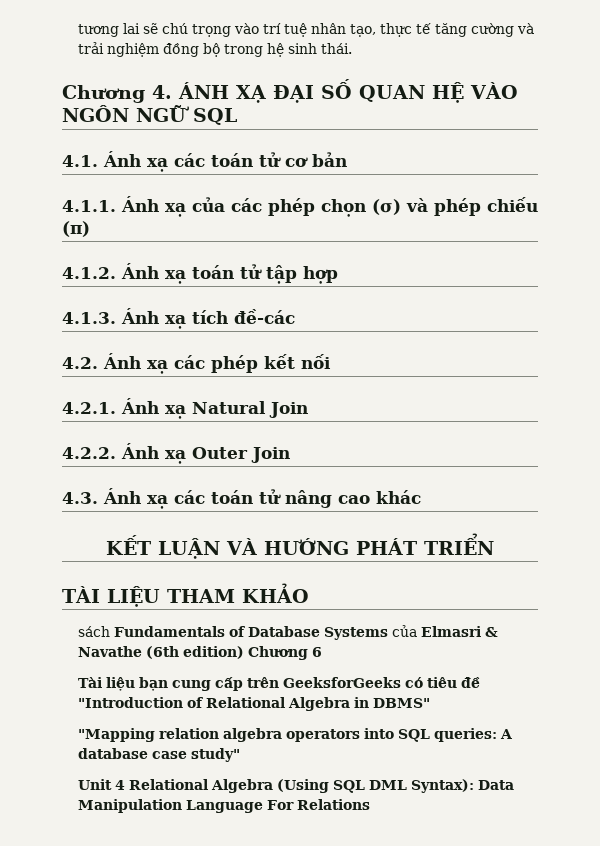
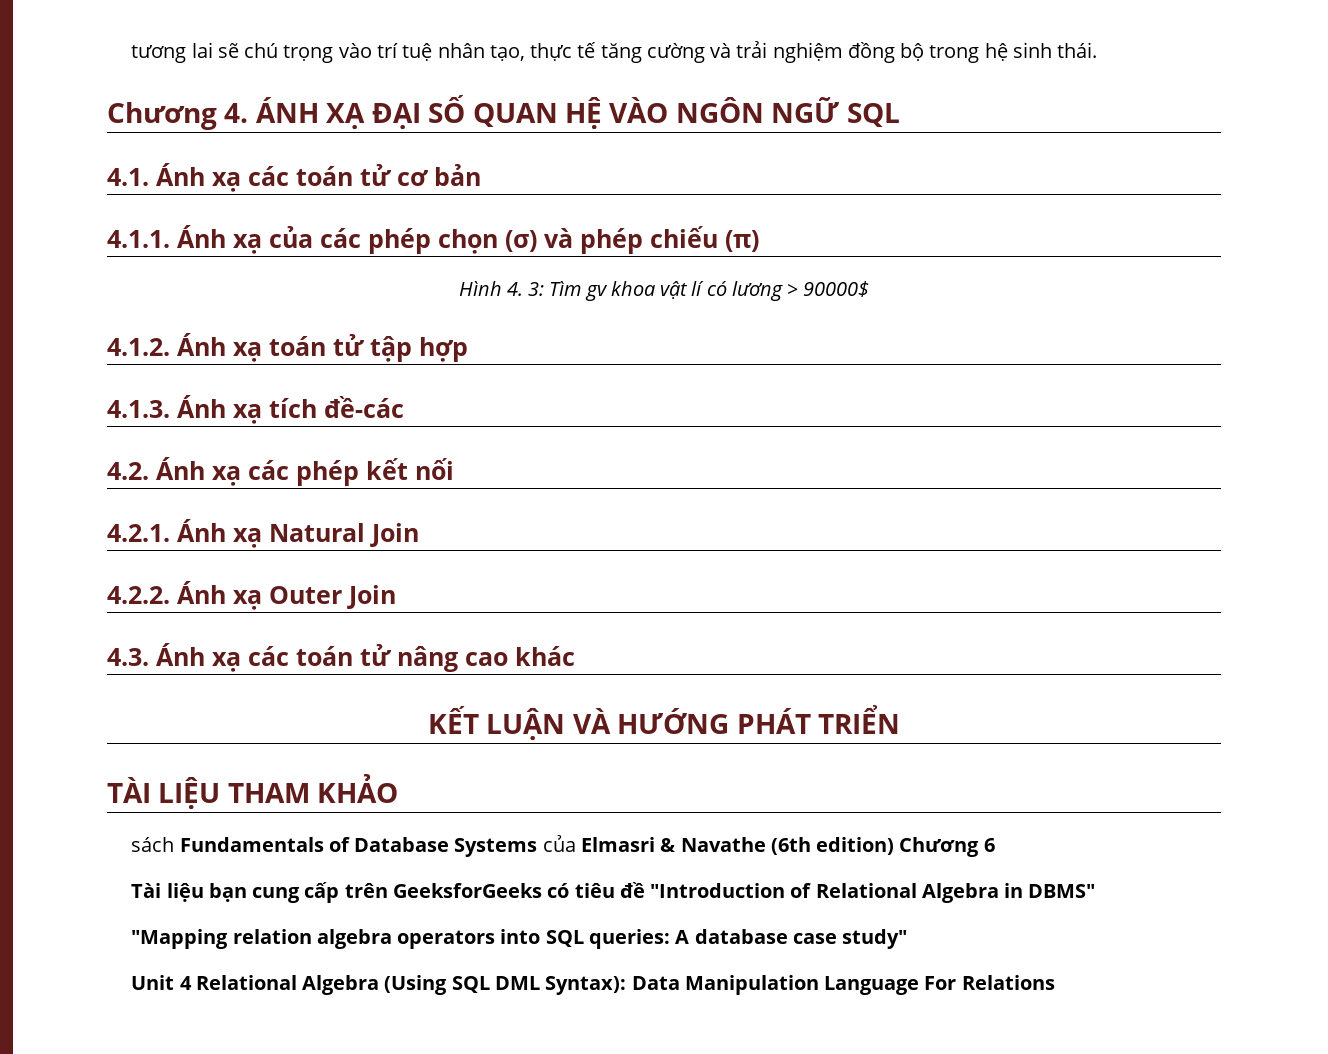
(90, 229) none -> [458,281,870,301] // Hình 4. 3: Tìm gv khoa vật lí có lương > 90000$

